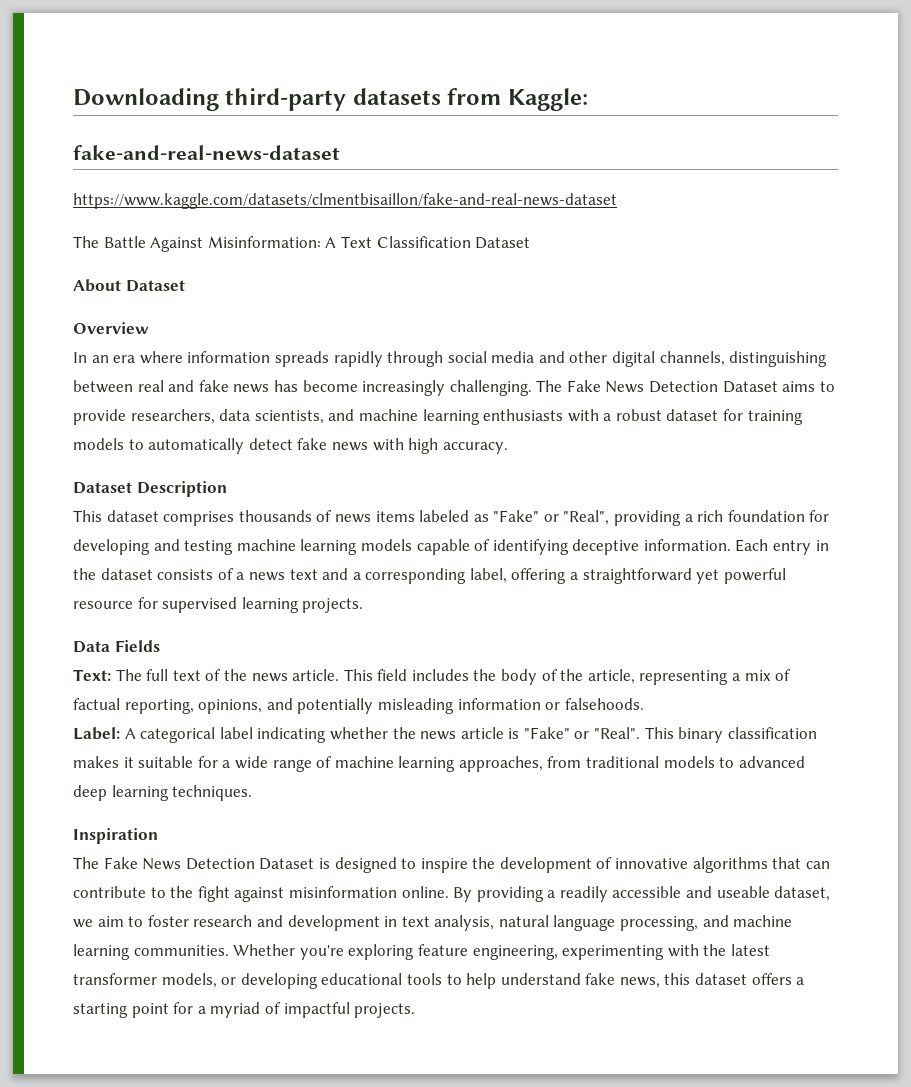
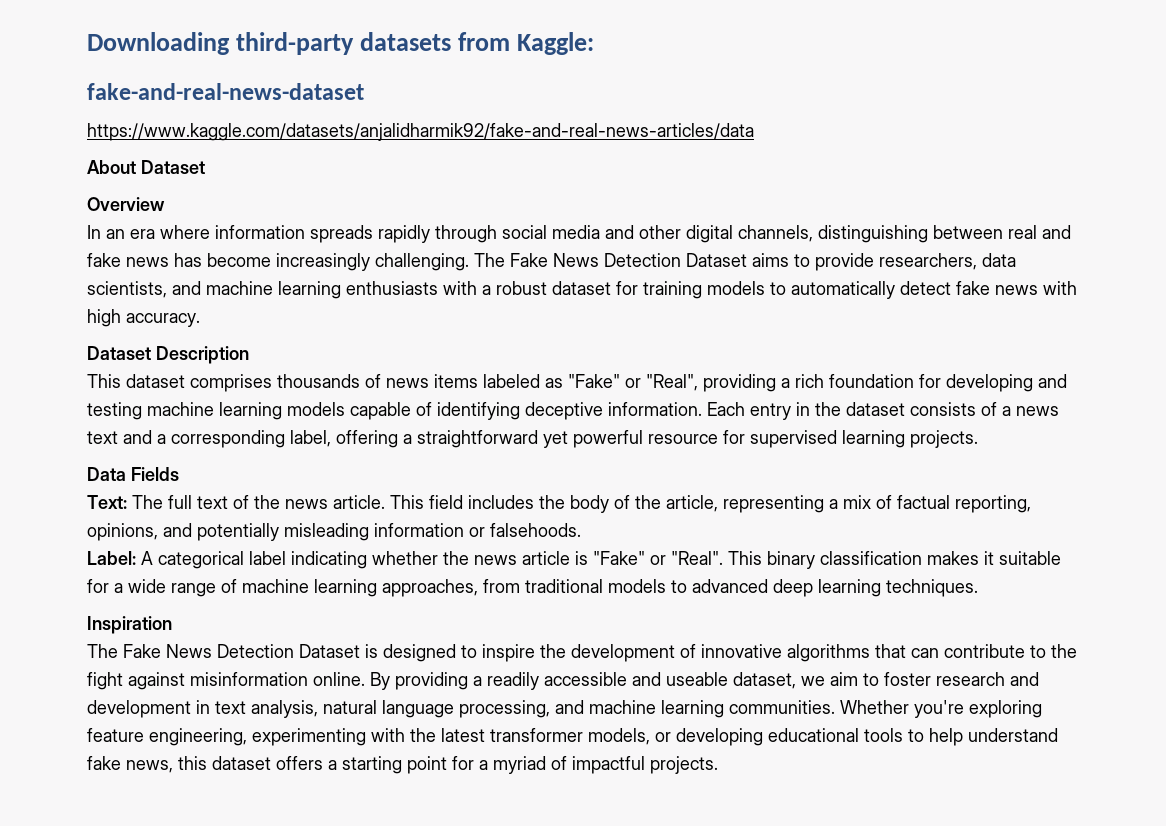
[73,193,617,209] [73,236,531,252] https://www.kaggle.com/datasets/clmentbisaillon/fake-and-real-news-dataset // The Battle Against Misinformation: A Text Classification Dataset -> [87,123,754,141] https://www.kaggle.com/datasets/anjalidharmik92/fake-and-real-news-articles/data

